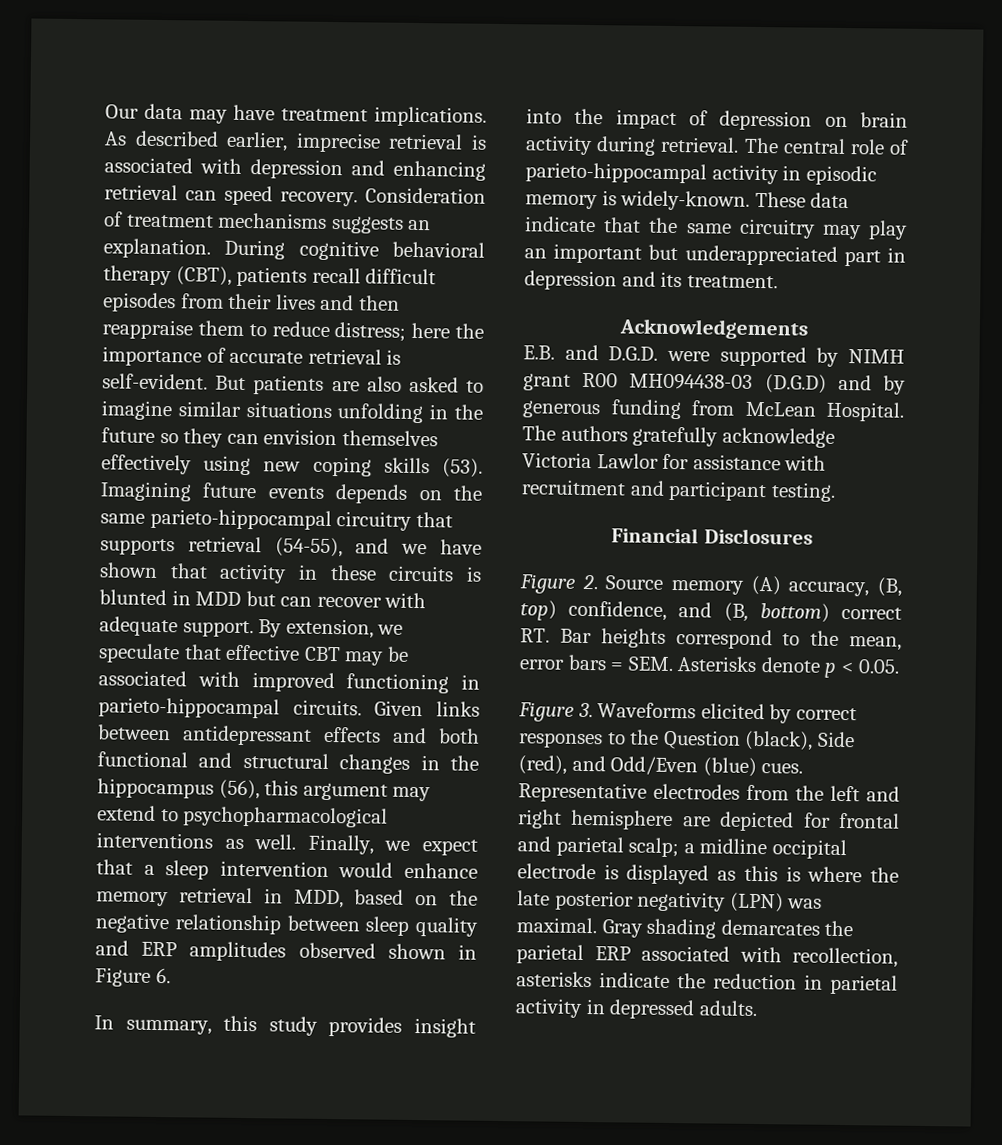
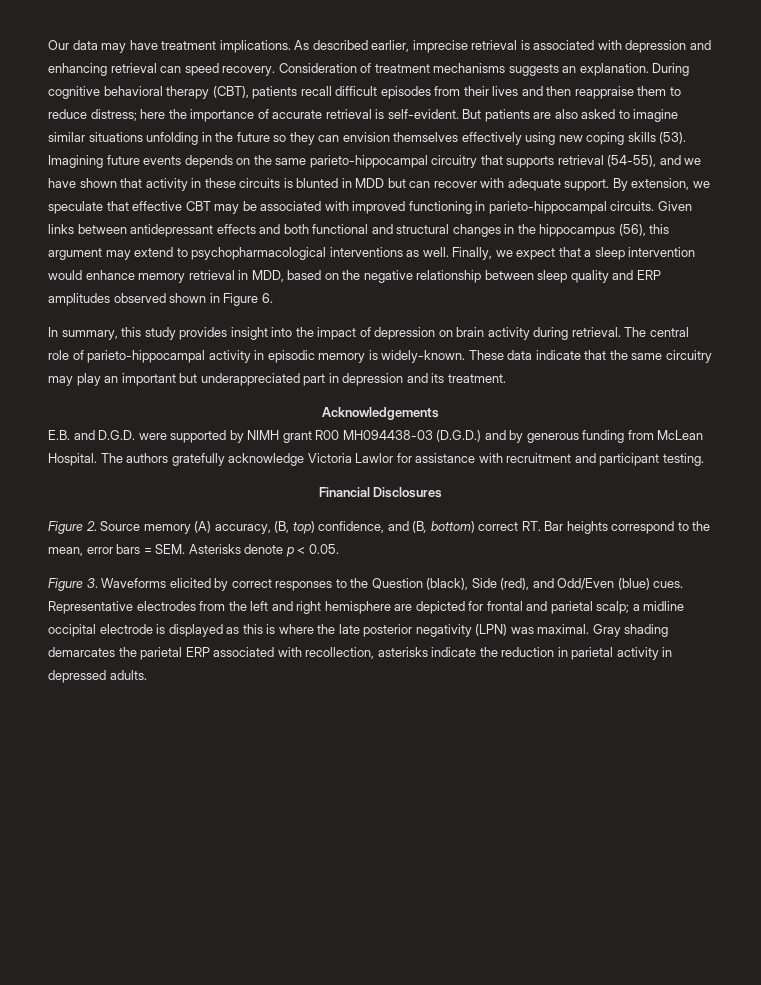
[764,374,827,394] (D.G.D) -> [436,430,482,442] (D.G.D.)

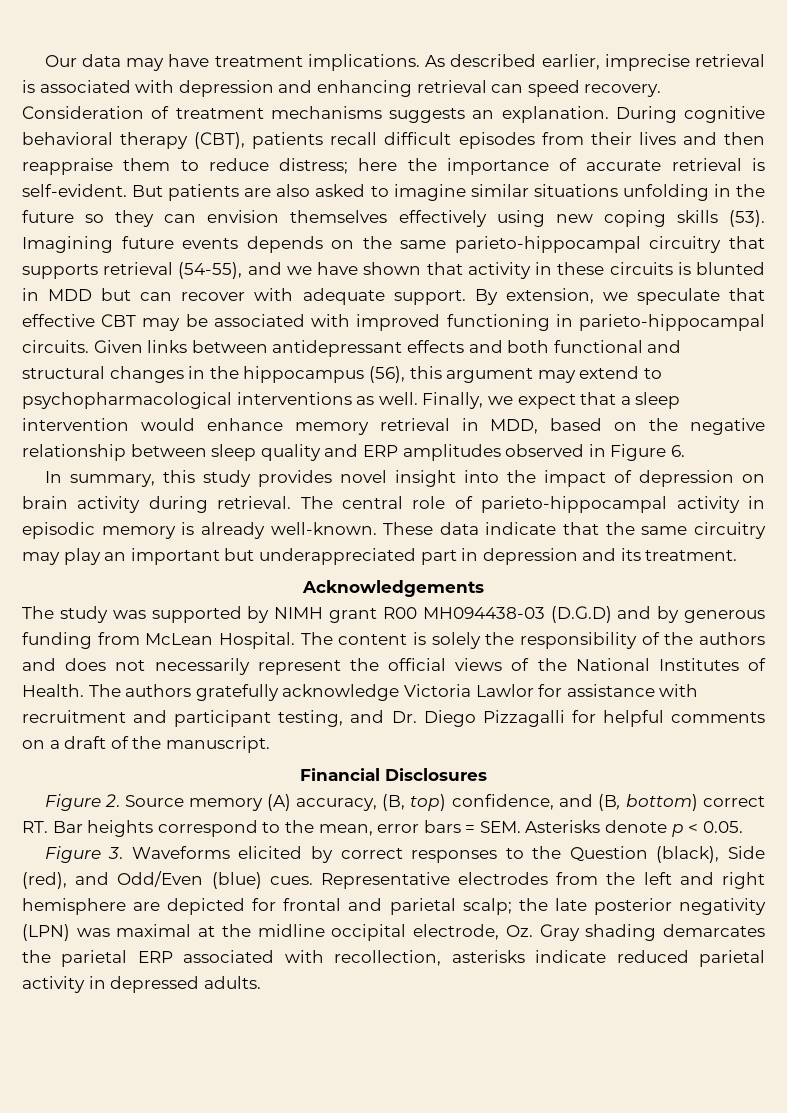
[169,293,207,303] shown -> (585, 450) none
(228, 333) none -> [339,470,387,483] novel
[381,350,466,363] widely-known. -> [200,522,377,539] already well-known.
[48,430,167,440] E.B. and D.G.D. were -> [22,606,146,623] The study was
[436,430,482,442] (D.G.D.) -> [550,606,612,623] (D.G.D)
(123, 458) none -> [338,632,765,649] [22,658,766,675] [22,684,121,697] content is solely the responsibility of the authors and does not necessarily represent the official views of the National Institutes of Health. The
[662,453,704,466] testing. -> [278,710,766,727] [22,736,270,753] testing, and Dr. Diego Pizzagalli for helpful comments on a draft of the manuscript.
[632,601,685,611] [48,624,314,637] a midline occipital electrode is displayed as this is where -> (512, 906) none
[537,624,590,634] maximal. -> [116,924,533,941] maximal at the midline occipital electrode, Oz.
[479,647,568,657] the reduction in -> [616,950,689,963] reduced

